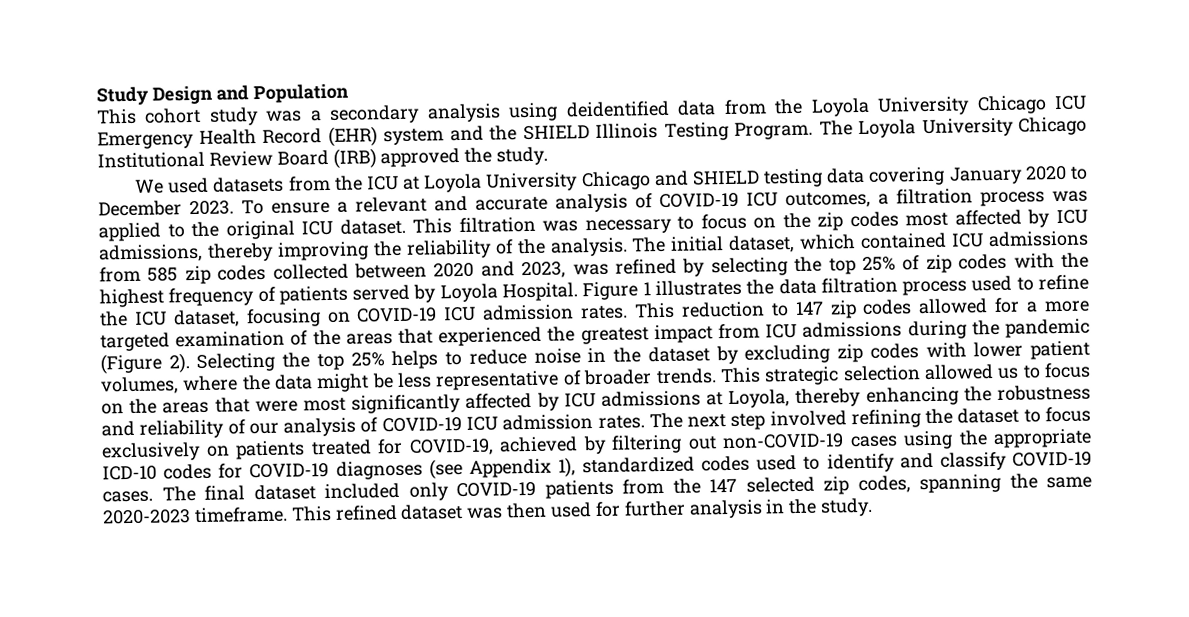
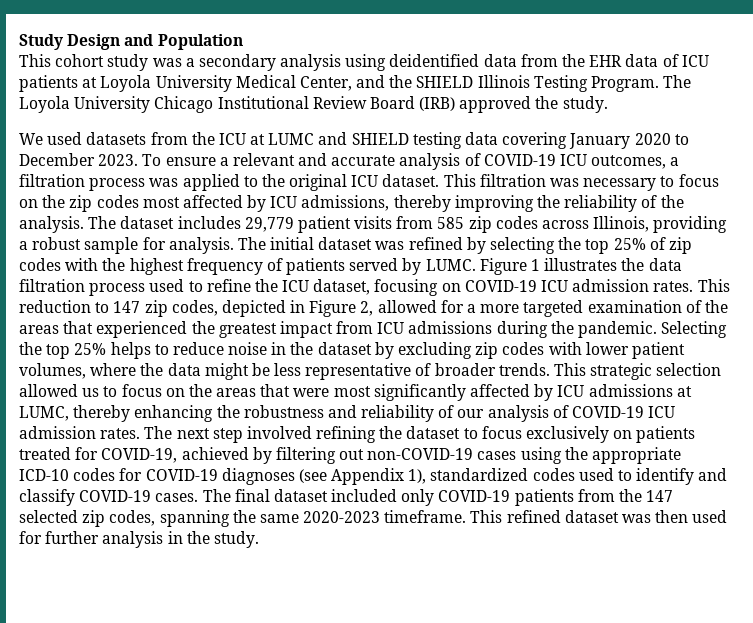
[810,95,1088,117] [97,126,444,150] Loyola University Chicago ICU Emergency Health Record (EHR) system -> [589,54,709,67] [19,75,352,92] EHR data of ICU patients at Loyola University Medical Center,
[423,171,651,193] Loyola University Chicago -> [268,133,315,145] LUMC
[670,230,1090,253] [99,261,567,285] initial dataset, which contained ICU admissions from 585 zip codes collected between 2020 and 2023, -> [120,216,728,233] [19,237,373,254] dataset includes 29,779 patient visits from 585 zip codes across Illinois, providing a robust sample for analysis. The initial dataset
[439,282,579,303] Loyola Hospital. -> [425,259,476,271] LUMC.
[862,299,913,315] codes -> [171,300,374,317] codes, depicted in Figure 2,
[1005,318,1091,338] [100,353,190,375] pandemic (Figure 2). -> [578,321,658,338] pandemic.
[728,389,791,408] Loyola, -> [19,406,69,421] LUMC,

